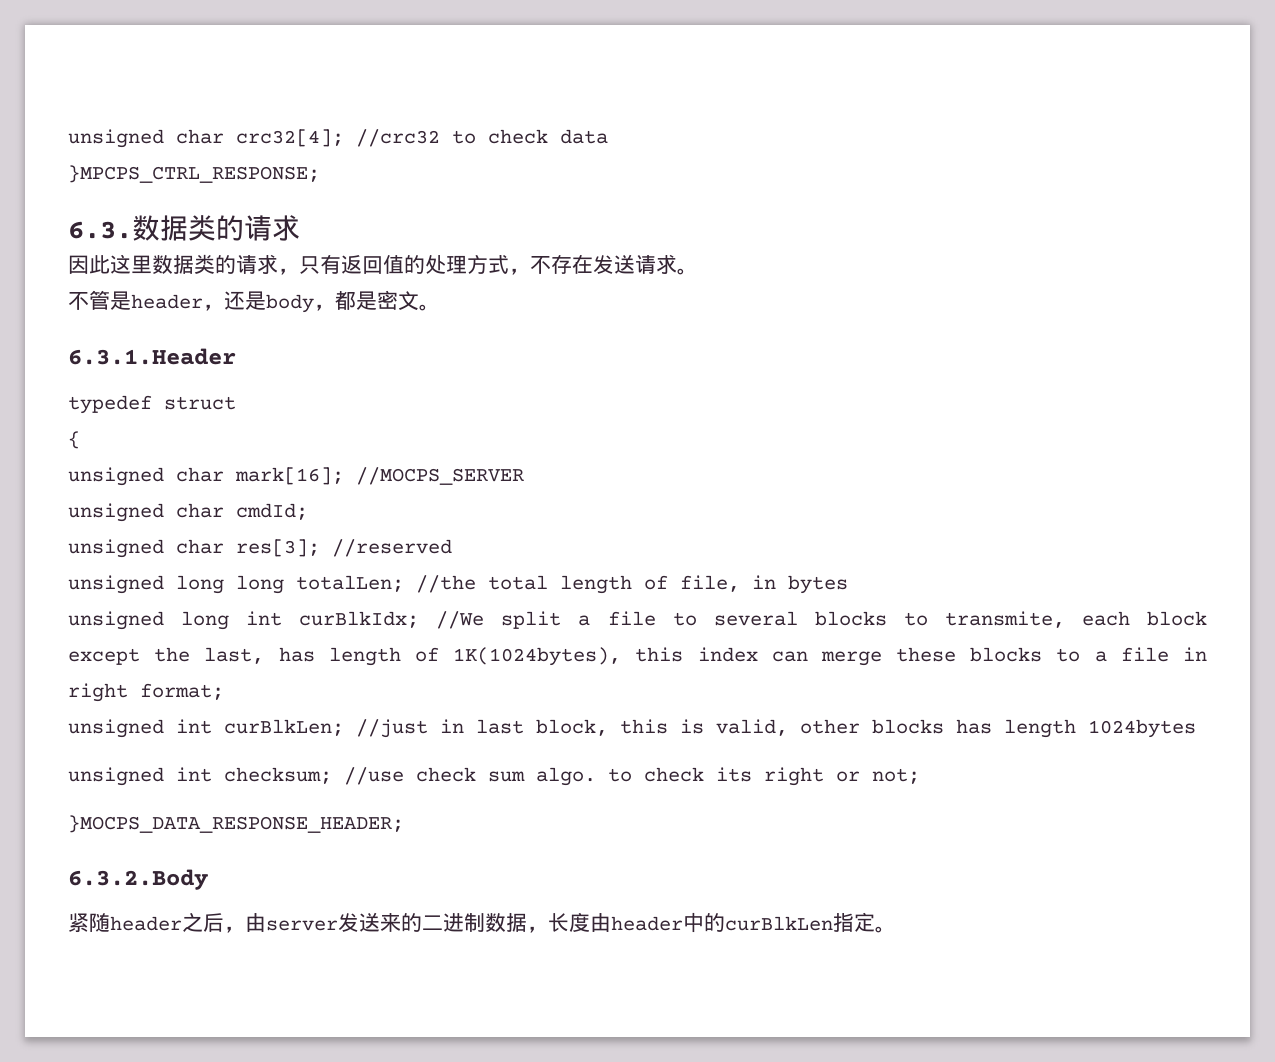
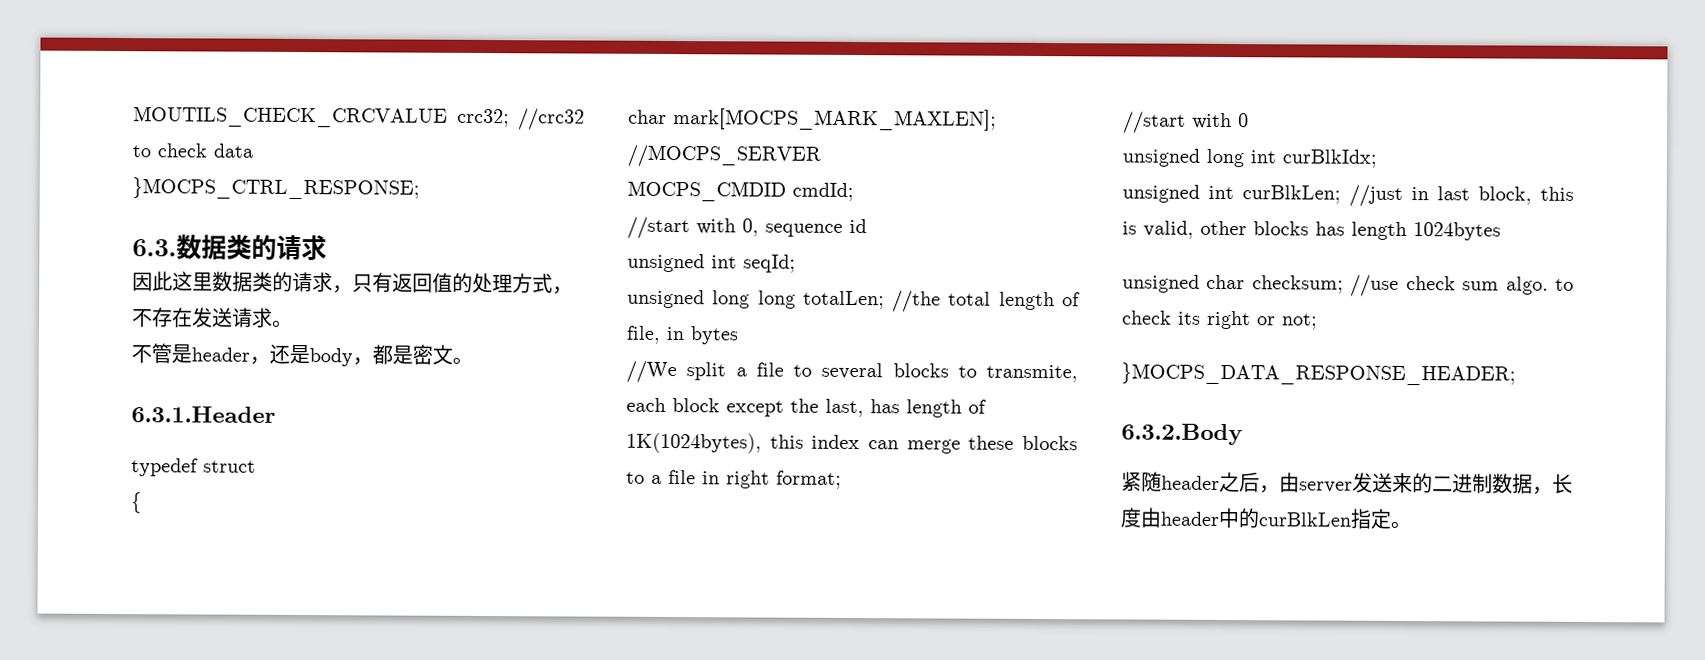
[68,129,344,148] unsigned char crc32[4]; -> [133,106,510,128] MOUTILS_CHECK_CRCVALUE crc32;
[68,165,320,183] }MPCPS_CTRL_RESPONSE; -> [132,177,420,200] }MOCPS_CTRL_RESPONSE;
[68,467,344,486] unsigned char mark[16]; -> [628,108,997,131] char mark[MOCPS_MARK_MAXLEN];
[68,503,224,522] unsigned char -> [627,180,786,202] MOCPS_CMDID
[68,539,452,558] unsigned char res[3]; //reserved -> [627,216,867,240] [627,253,796,273] //start with 0, sequence id // unsigned int seqId;
[68,611,420,630] unsigned long int curBlkIdx; -> (739, 335) none
(224, 691) none -> [1123,111,1249,134] [1122,148,1377,168] // //start with 0 // unsigned long int curBlkIdx;
[176,767,212,782] int -> [1206,274,1246,290] char

